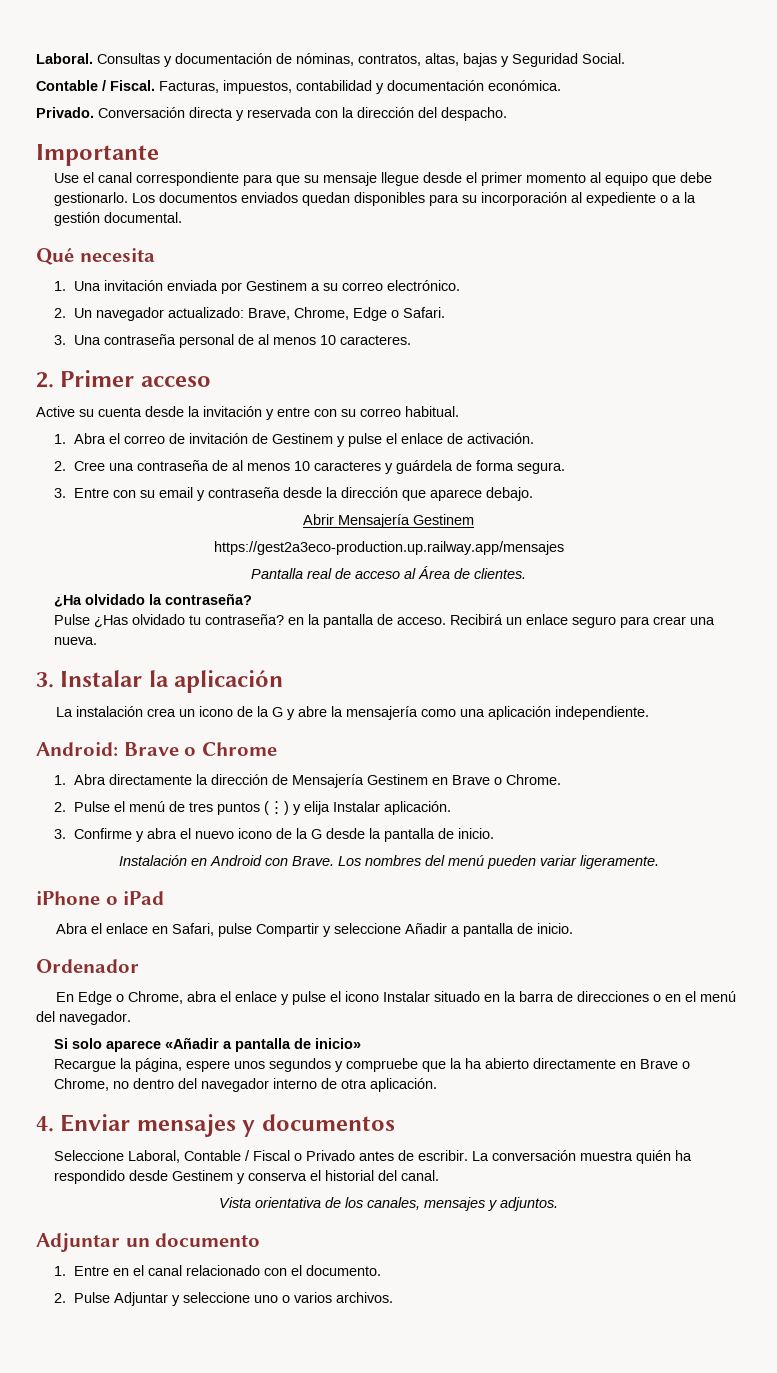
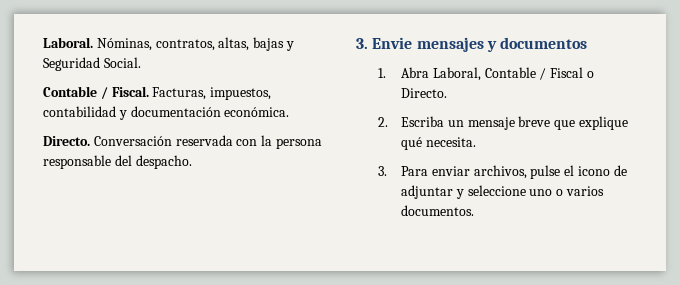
[97,53,354,67] Consultas y documentación de nóminas, -> [96,38,152,51] Nóminas,
[36,107,244,121] Privado. Conversación directa y -> [43,136,172,146] Directo. Conversación
[357,107,414,118] dirección -> [275,138,322,149] [43,155,111,169] persona responsable
[36,144,159,166] [54,172,713,186] [54,192,697,206] [54,212,183,226] [36,248,155,265] [54,280,460,294] [54,307,445,321] [54,334,411,348] [36,370,211,388] [36,406,459,420] [54,433,534,447] [54,460,565,474] [54,487,533,501] [303,514,474,528] [213,541,564,555] [251,566,526,579] [54,593,253,607] [54,614,716,628] [54,637,98,645] [36,670,284,693] [56,706,650,720] [36,742,277,756] [54,774,561,788] [54,801,451,815] [54,828,494,842] [118,855,659,869] [36,891,165,905] [56,923,574,937] [36,959,139,973] [56,991,737,1005] [36,1011,131,1025] [54,1037,362,1052] [54,1058,691,1072] [54,1078,438,1092] [36,1114,131,1132] Importante // Use el canal correspondiente para que su mensaje llegue desde el primer momento al equipo que debe gestionarlo. Los documentos enviados quedan disponibles para su incorporación al expediente o a la gestión documental. // Qué necesita // 1. Una invitación enviada por Gestinem a su correo electrónico. // 2. Un navegador actualizado: Brave, Chrome, Edge o Safari. // 3. Una contraseña personal de al menos 10 caracteres. // 2. Primer acceso // Active su cuenta desde la invitación y entre con su correo habitual. // 1. Abra el correo de invitación de Gestinem y pulse el enlace de activación. // 2. Cree una contraseña de al menos 10 caracteres y guárdela de forma segura. // 3. Entre con su email y contraseña desde la dirección que aparece debajo. // Abrir Mensajería Gestinem // https://gest2a3eco-production.up.railway.app/mensajes // Pantalla real de acceso al Área de clientes. // ¿Ha olvidado la contraseña? // Pulse ¿Has olvidado tu contraseña? en la pantalla de acceso. Recibirá un enlace seguro para crear una nueva. // 3. Instalar la aplicación // La instalación crea un icono de la G y abre la mensajería como una aplicación independiente. // Android: Brave o Chrome // 1. Abra directamente la dirección de Mensajería Gestinem en Brave o Chrome. // 2. Pulse el menú de tres puntos (⋮) y elija Instalar aplicación. // 3. Confirme y abra el nuevo icono de la G desde la pantalla de inicio. // Instalación en Android con Brave. Los nombres del menú pueden variar ligeramente. // iPhone o iPad // Abra el enlace en Safari, pulse Compartir y seleccione Añadir a pantalla de inicio. // Ordenador // En Edge o Chrome, abra el enlace y pulse el icono Instalar situado en la barra de direcciones o en el menú del navegador. // Si solo aparece «Añadir a pantalla de inicio» // Recargue la página, espere unos segundos y compruebe que la ha abierto directamente en Brave o Chrome, no dentro del navegador interno de otra aplicación. // 4. Enviar -> [356,37,413,49] 3. Envie
[54,1150,125,1161] Seleccione -> [378,67,429,78] 1. Abra
[306,1150,693,1164] [54,1170,440,1184] [219,1197,558,1211] [36,1233,261,1252] [54,1265,381,1276] [54,1292,168,1306] Privado antes de escribir. La conversación muestra quién ha respondido desde Gestinem y conserva el historial del canal. // Vista orientativa de los canales, mensajes y adjuntos. // Adjuntar un documento // 1. Entre en el canal relacionado con el documento. // 2. Pulse Adjuntar -> [400,88,447,98] [378,116,628,130] [400,137,476,150] [378,165,627,179] [400,185,453,199] Directo. // 2. Escriba un mensaje breve que explique qué necesita. // 3. Para enviar archivos, pulse el icono de adjuntar
[335,1292,393,1303] archivos. -> [400,205,474,216] documentos.

